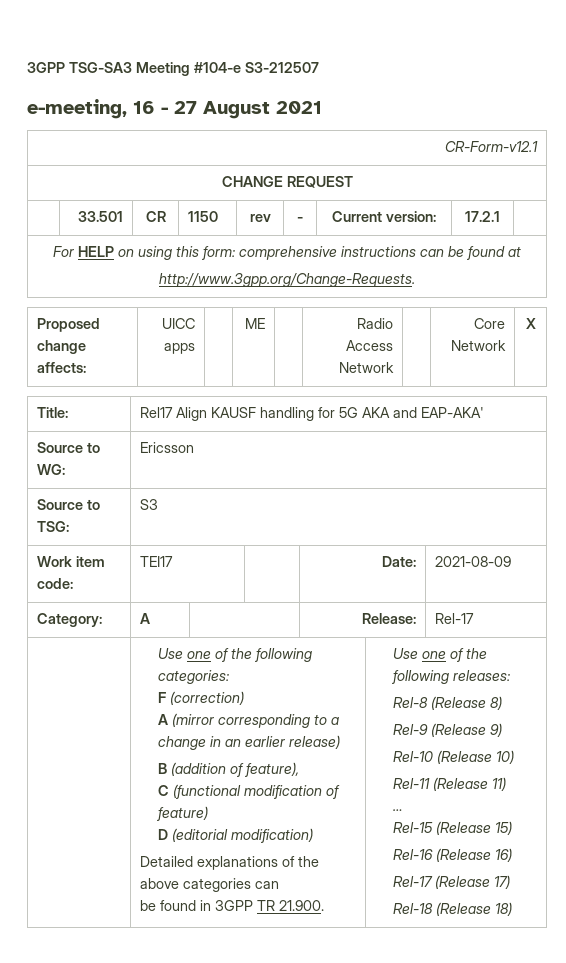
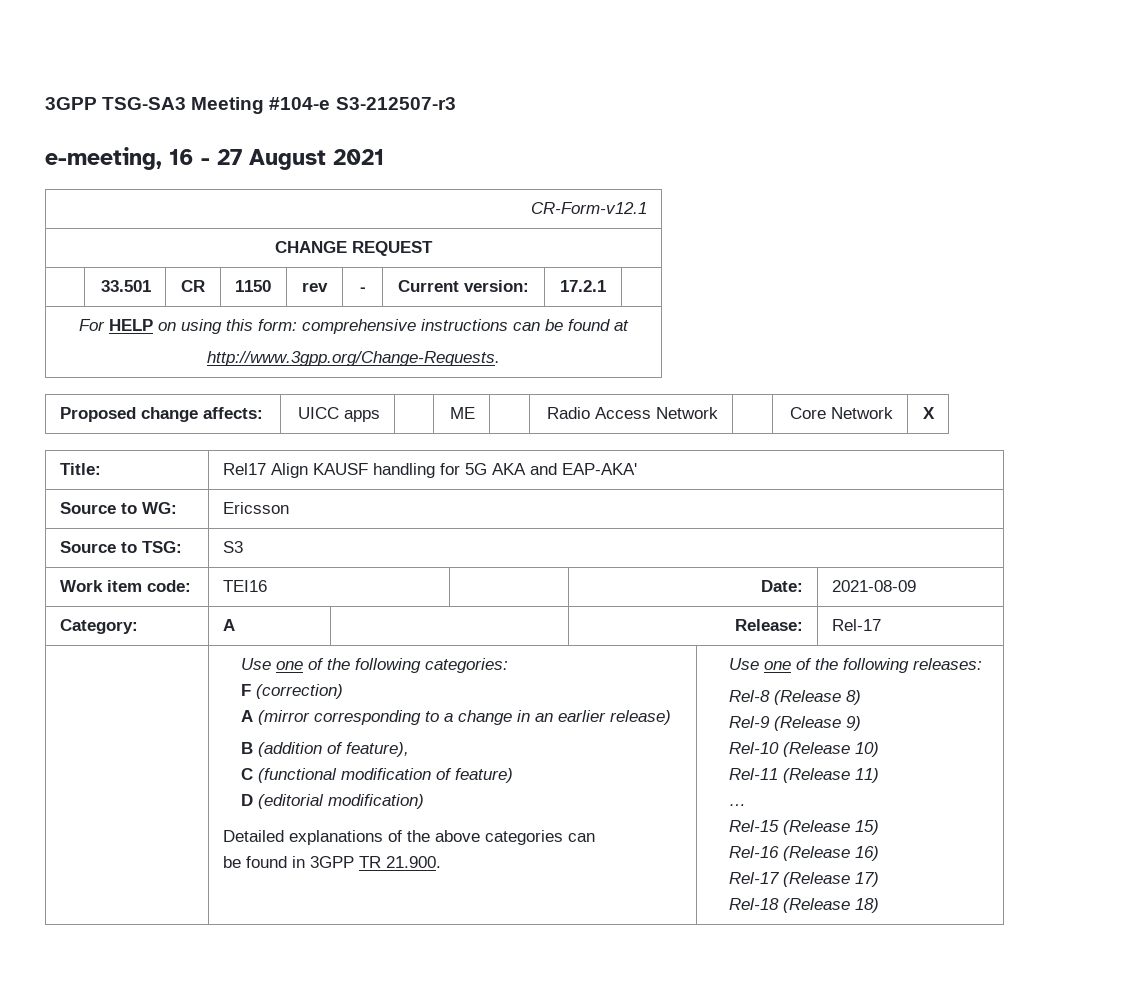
[245,62,319,73] S3-212507 -> [335,97,456,110] S3-212507-r3
[140,556,174,567] TEI17 -> [222,580,267,592] TEI16

